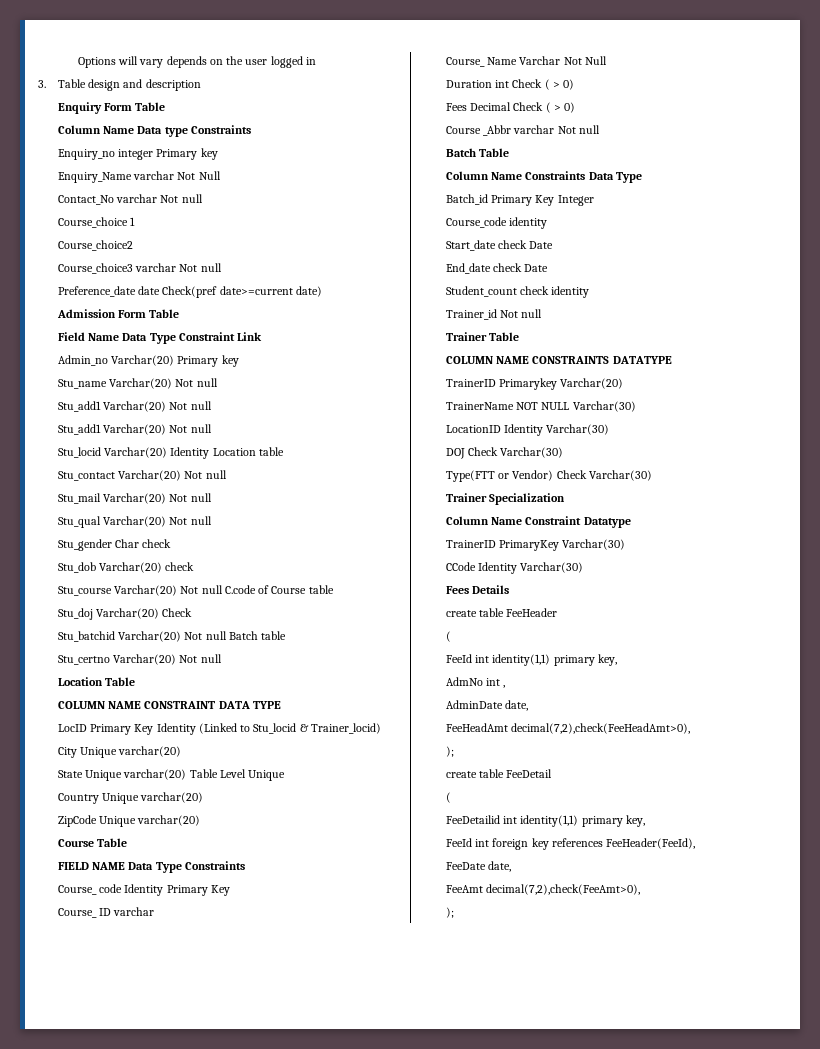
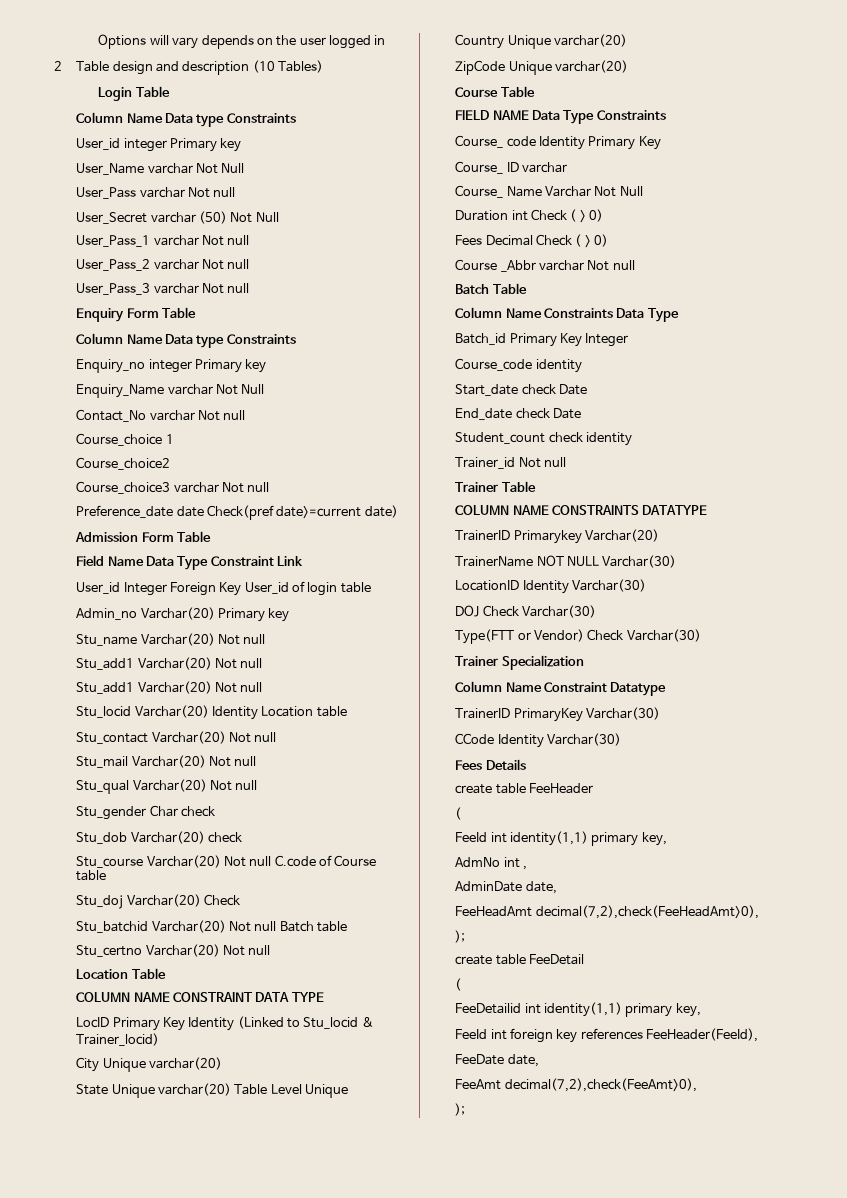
[38,80,46,88] 3. -> [54,61,62,71] 2
(201, 85) none -> [252,60,324,73] [98,86,170,101] [76,112,296,127] [76,138,242,152] [76,163,245,175] [76,187,236,199] [76,211,279,224] [76,235,250,247] [76,259,250,271] [76,283,250,295] (10 Tables) // Login Table // Column Name Data type Constraints // User_id integer Primary key // User_Name varchar Not Null // User_Pass varchar Not null // User_Secret varchar (50) Not Null // User_Pass_1 varchar Not null // User_Pass_2 varchar Not null // User_Pass_3 varchar Not null
(263, 336) none -> [76,581,371,596] // User_id Integer Foreign Key User_id of login table

